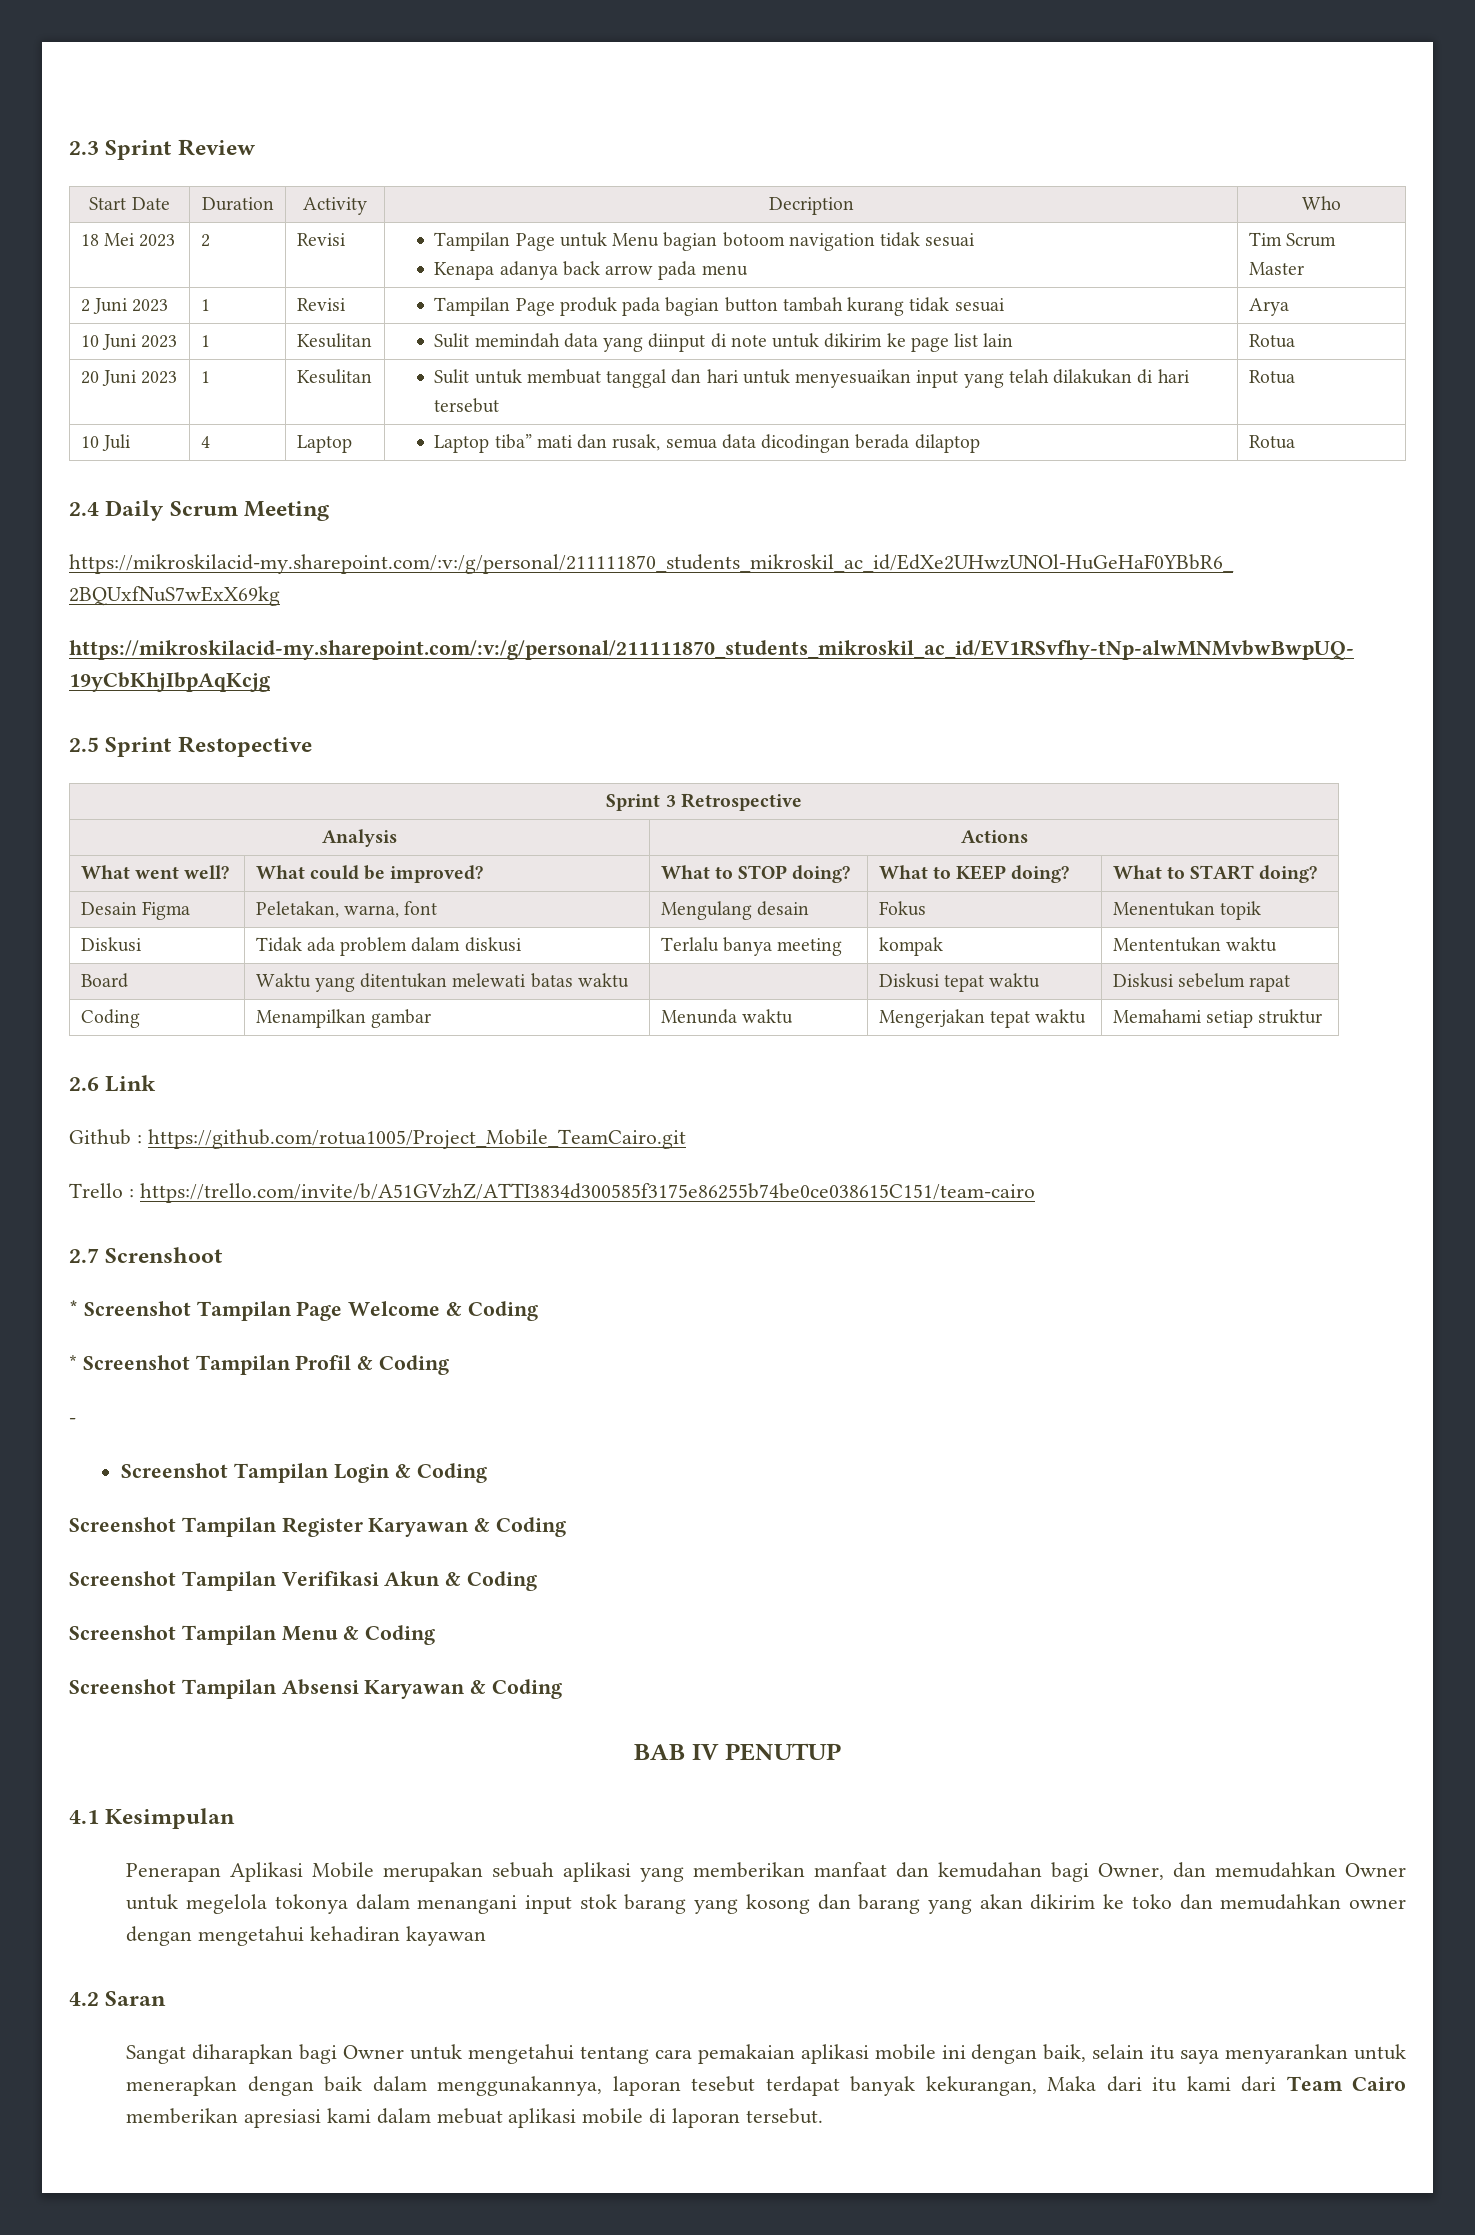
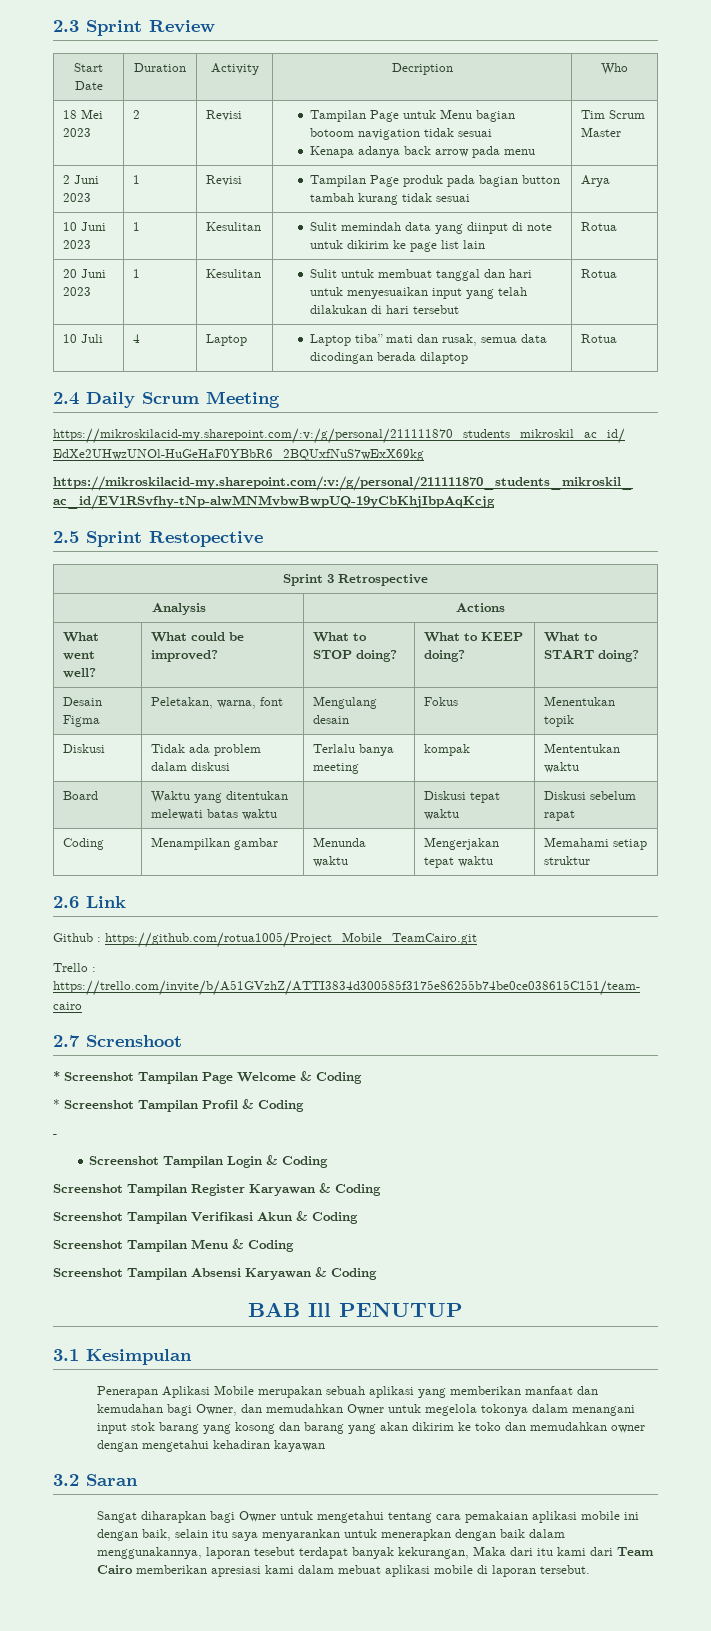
[691,1744,719,1760] IV -> [308,1303,331,1317] Ill
[69,1810,99,1824] 4.1 -> [53,1349,79,1361] 3.1
[69,1992,99,2006] 4.2 -> [53,1474,79,1486] 3.2

